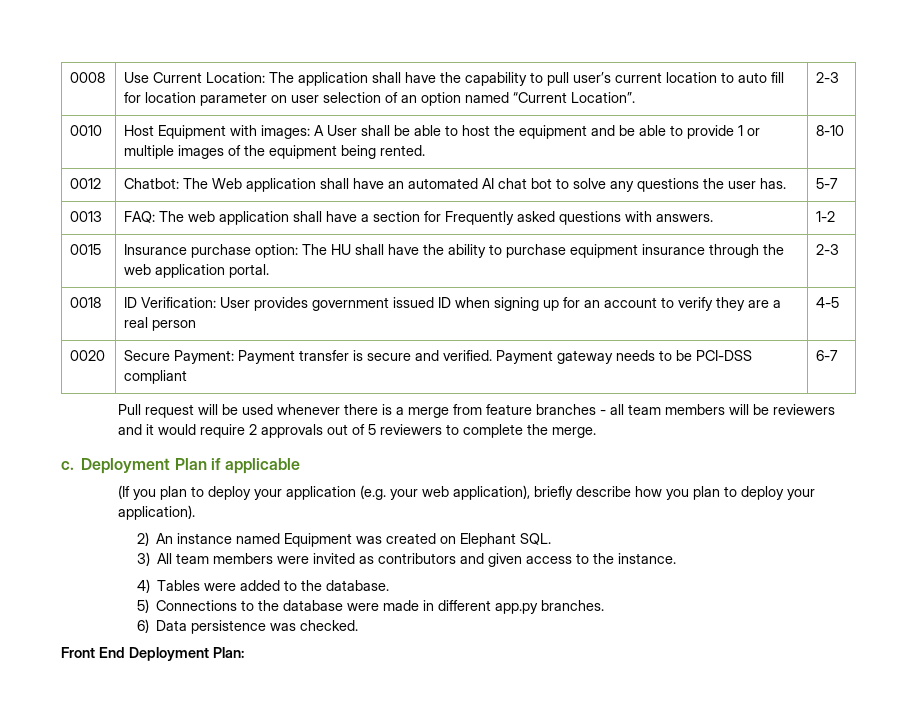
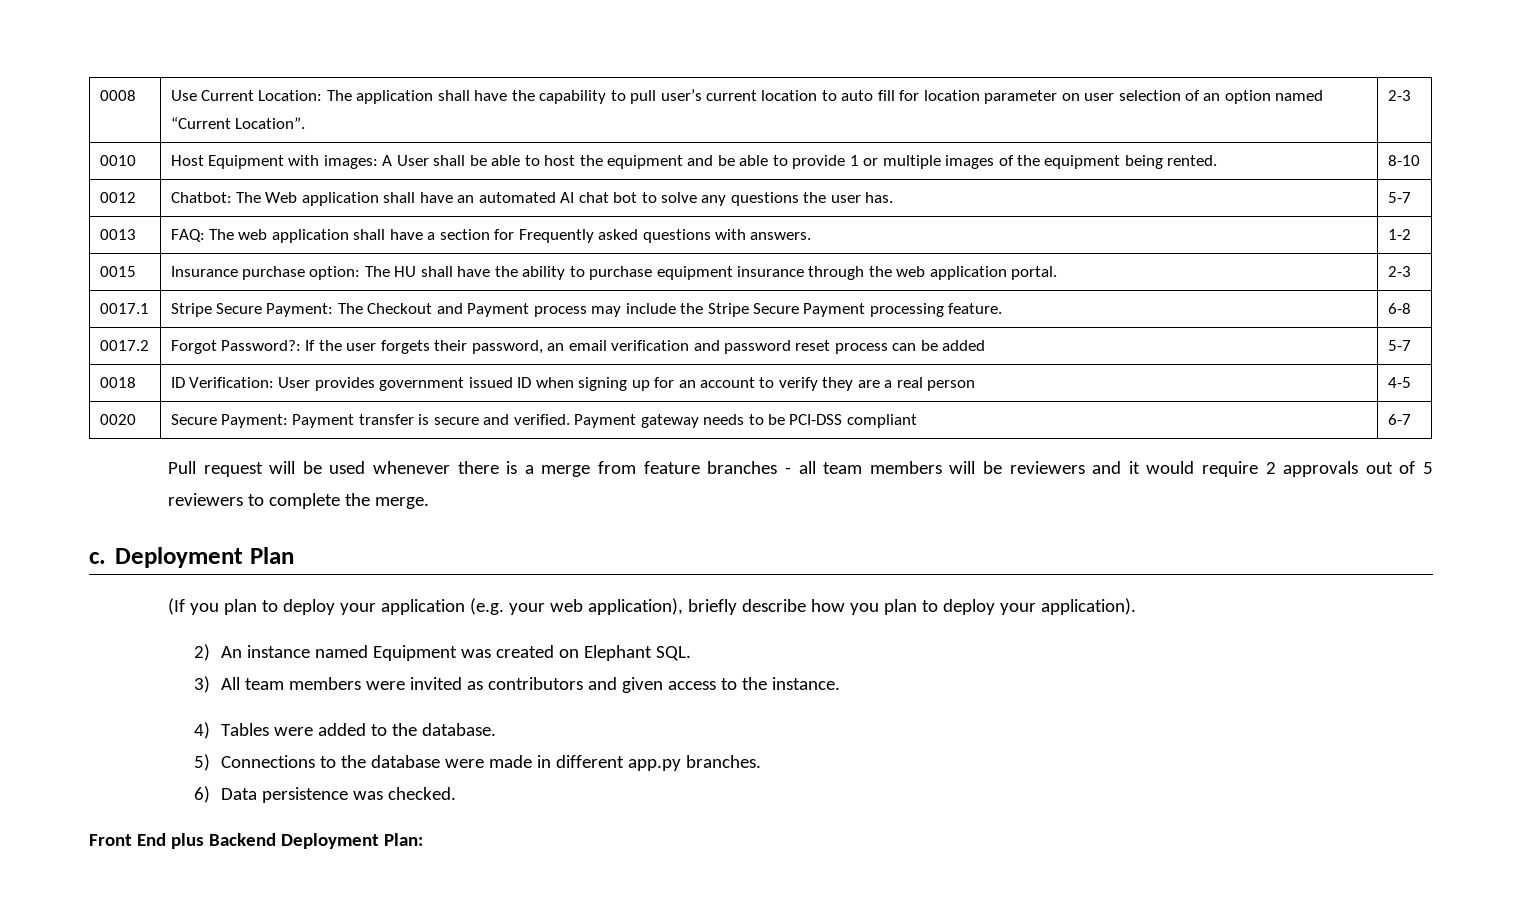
(840, 249) none -> [99,303,149,314] [170,303,1003,317] [1387,303,1411,314] [99,340,149,351] [170,340,986,354] [1387,340,1411,351] // 0017.1 | Stripe Secure Payment: The Checkout and Payment process may include the Stripe Secure Payment processing feature. | 6-8 // 0017.2 | Forgot Password?: If the user forgets their password, an email verification and password reset process can be added | 5-7
[210,458,301,474] if applicable -> (295, 555) none
(125, 652) none -> [170,833,276,849] plus Backend

